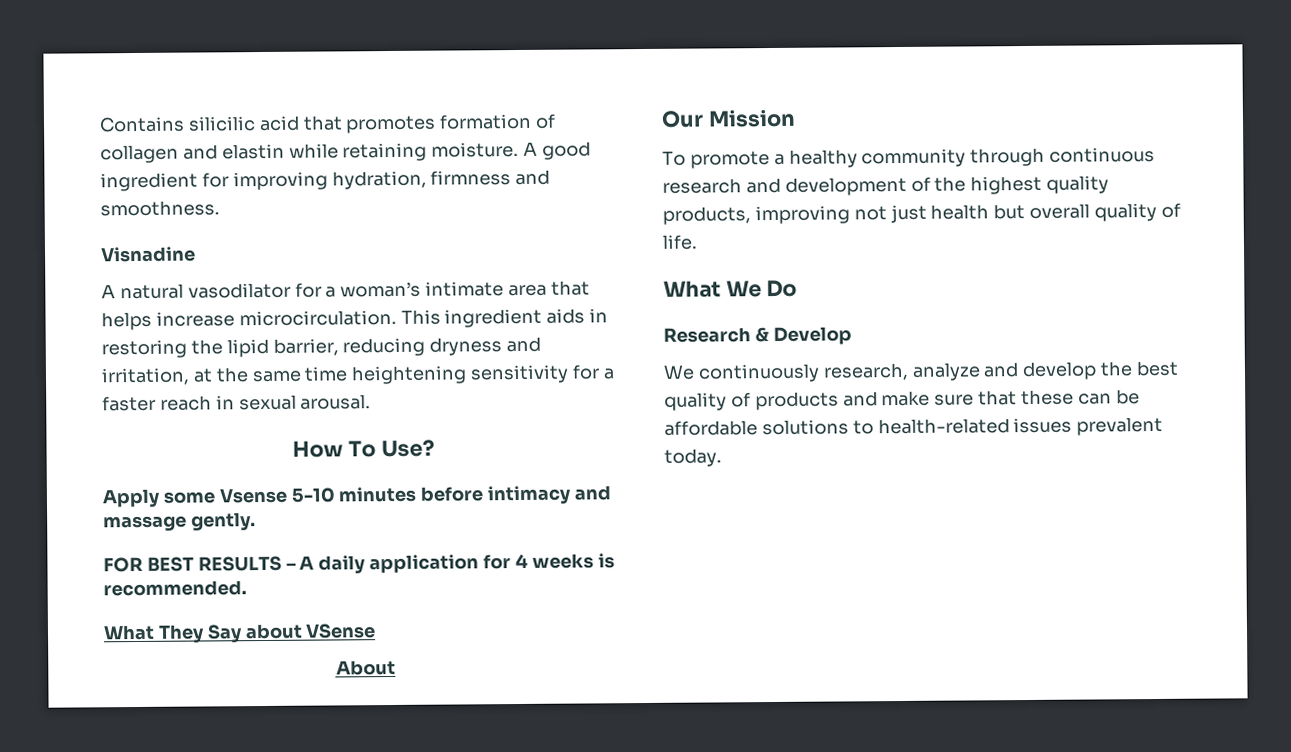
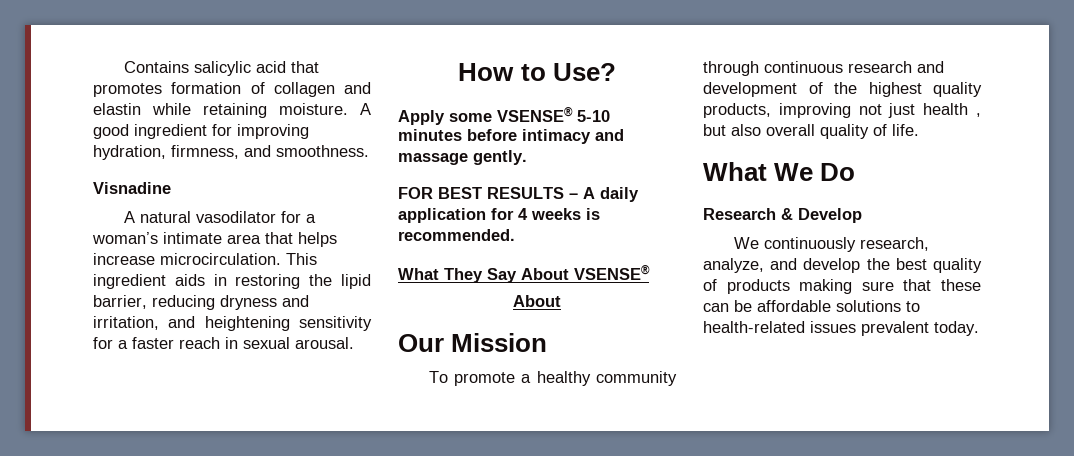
[187,116,256,132] silicilic -> [193,61,251,76] salicylic
[430,170,512,186] firmness -> [171,145,239,159] firmness,
[192,366,349,383] at the same time -> [168,316,196,328] and
[348,440,376,458] To -> [520,64,546,81] to
[218,487,287,504] Vsense -> [497,106,573,122] VSENSE®
[244,623,377,640] about VSense -> [521,264,650,280] About VSENSE®
[993,204,1026,220] but -> [976,113,981,117] [703,124,761,136] , but also
[911,362,981,381] analyze -> [703,258,764,273] analyze,
[842,390,931,407] and make -> [799,279,853,294] making

